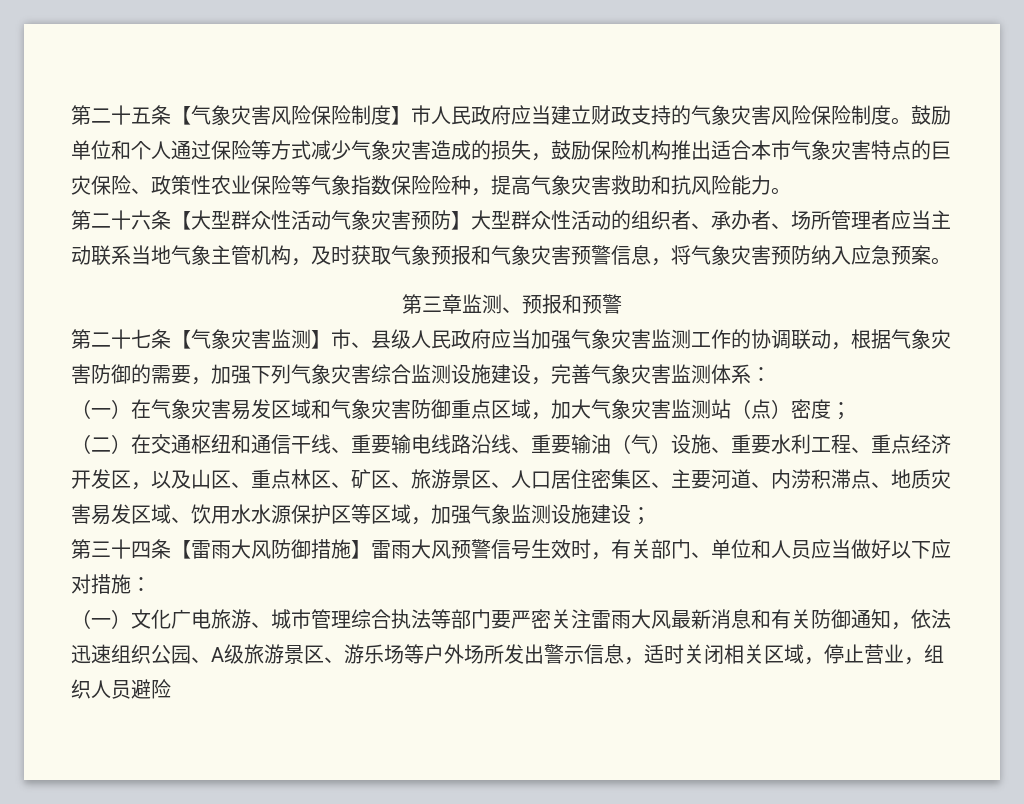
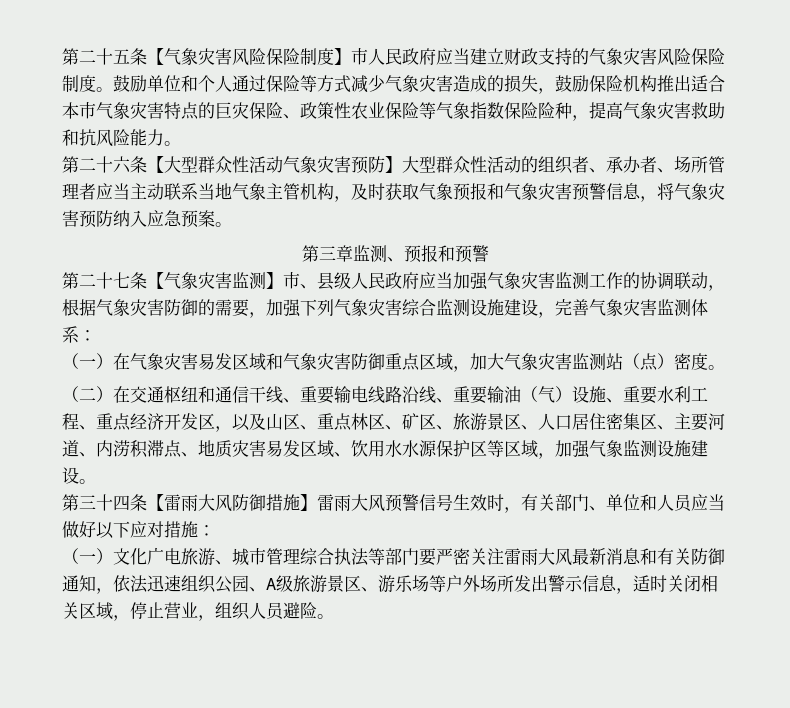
[831,402,851,420] ； -> [708,365,725,370] 。
[631,507,651,525] ； -> [79,479,96,484] 。
(171, 689) none -> [317,614,334,619] 。

